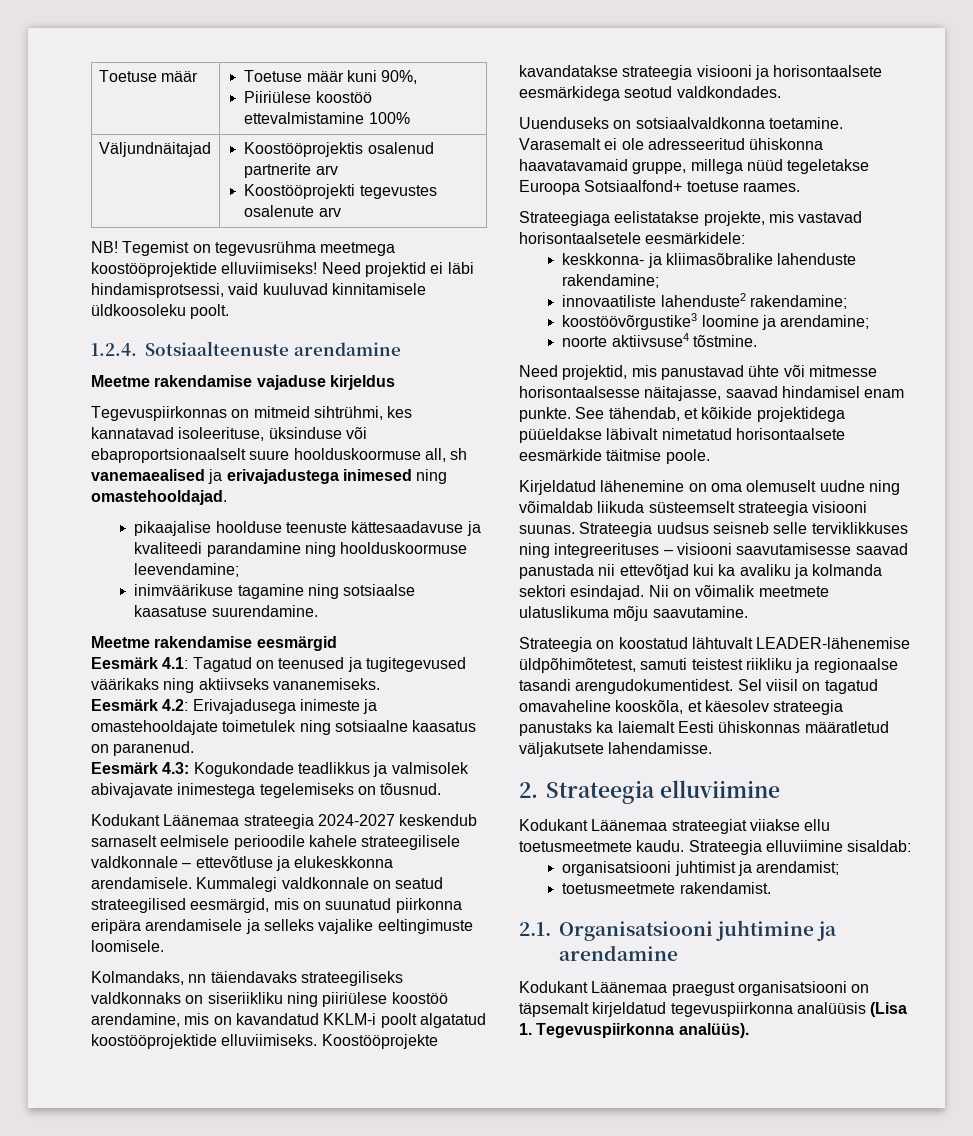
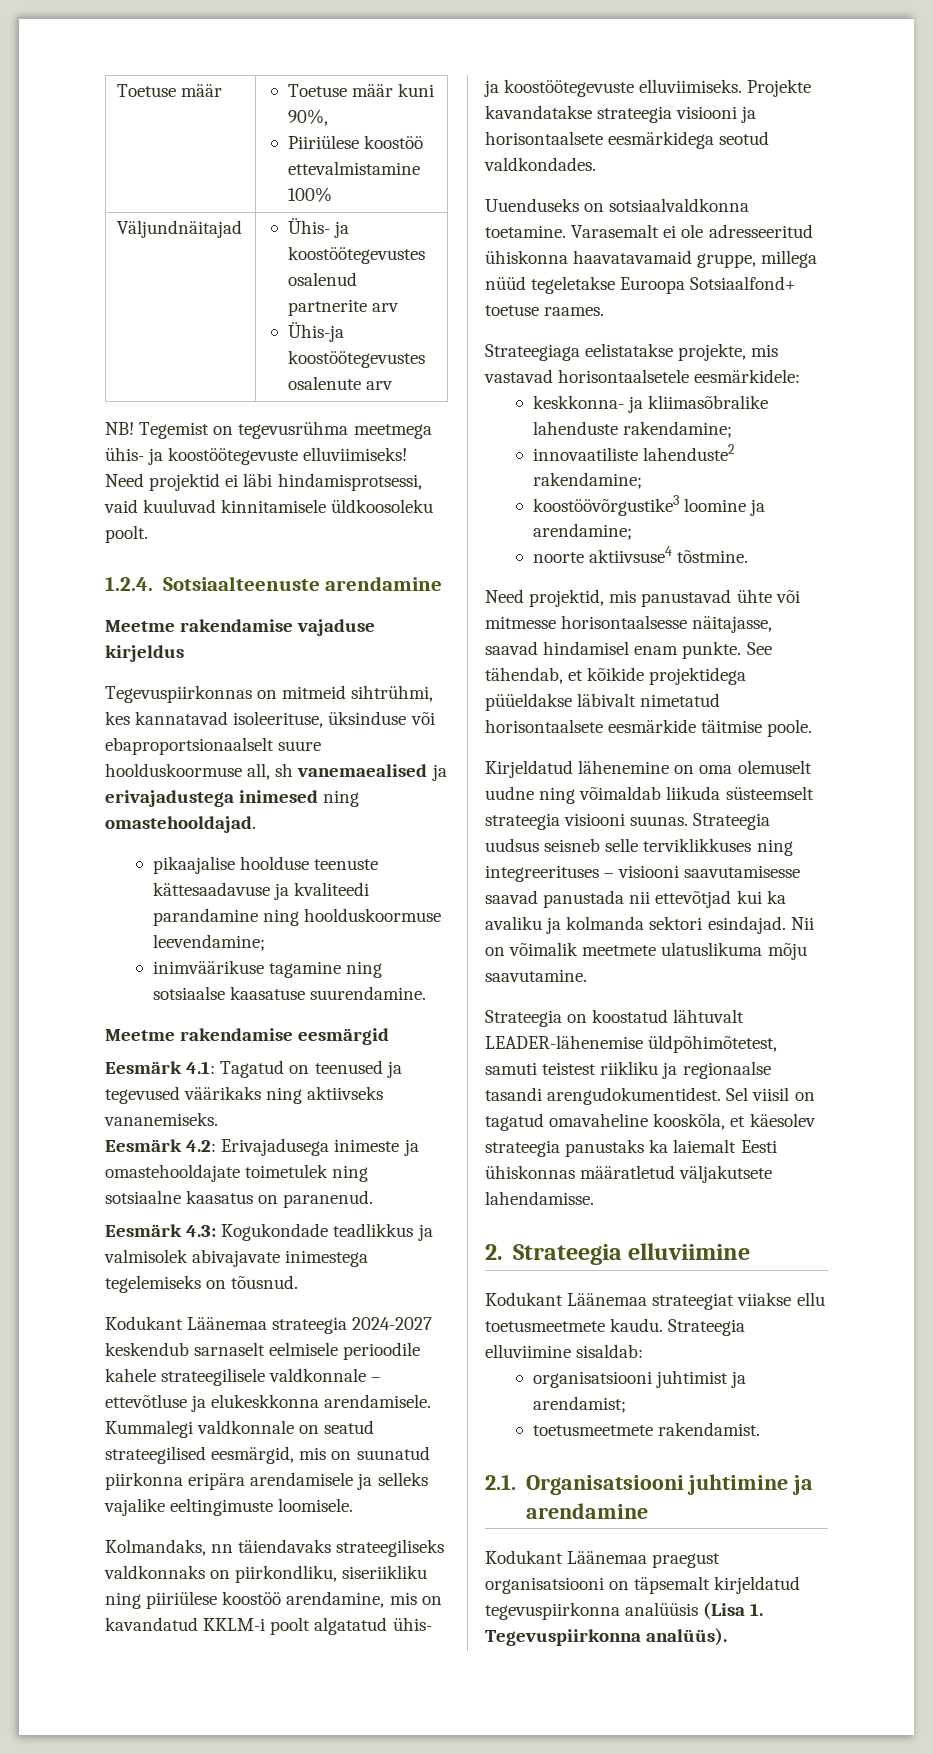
[244,142,364,157] Koostööprojektis -> [287,218,350,238] [287,246,425,264] Ühis- ja koostöötegevustes
[244,184,437,199] Koostööprojekti tegevustes -> [287,322,344,342] [287,350,425,368] Ühis-ja koostöötegevustes
[91,262,217,277] koostööprojektide -> [105,447,299,465] ühis- ja koostöötegevuste
[365,657,466,672] tugitegevused -> [105,1086,180,1104] tegevused
(204, 999) none -> [235,1565,338,1583] piirkondliku,
[91,1034,438,1049] koostööprojektide elluviimiseks. Koostööprojekte -> [392,1617,432,1631] [484,79,812,97] ühis- ja koostöötegevuste elluviimiseks. Projekte

